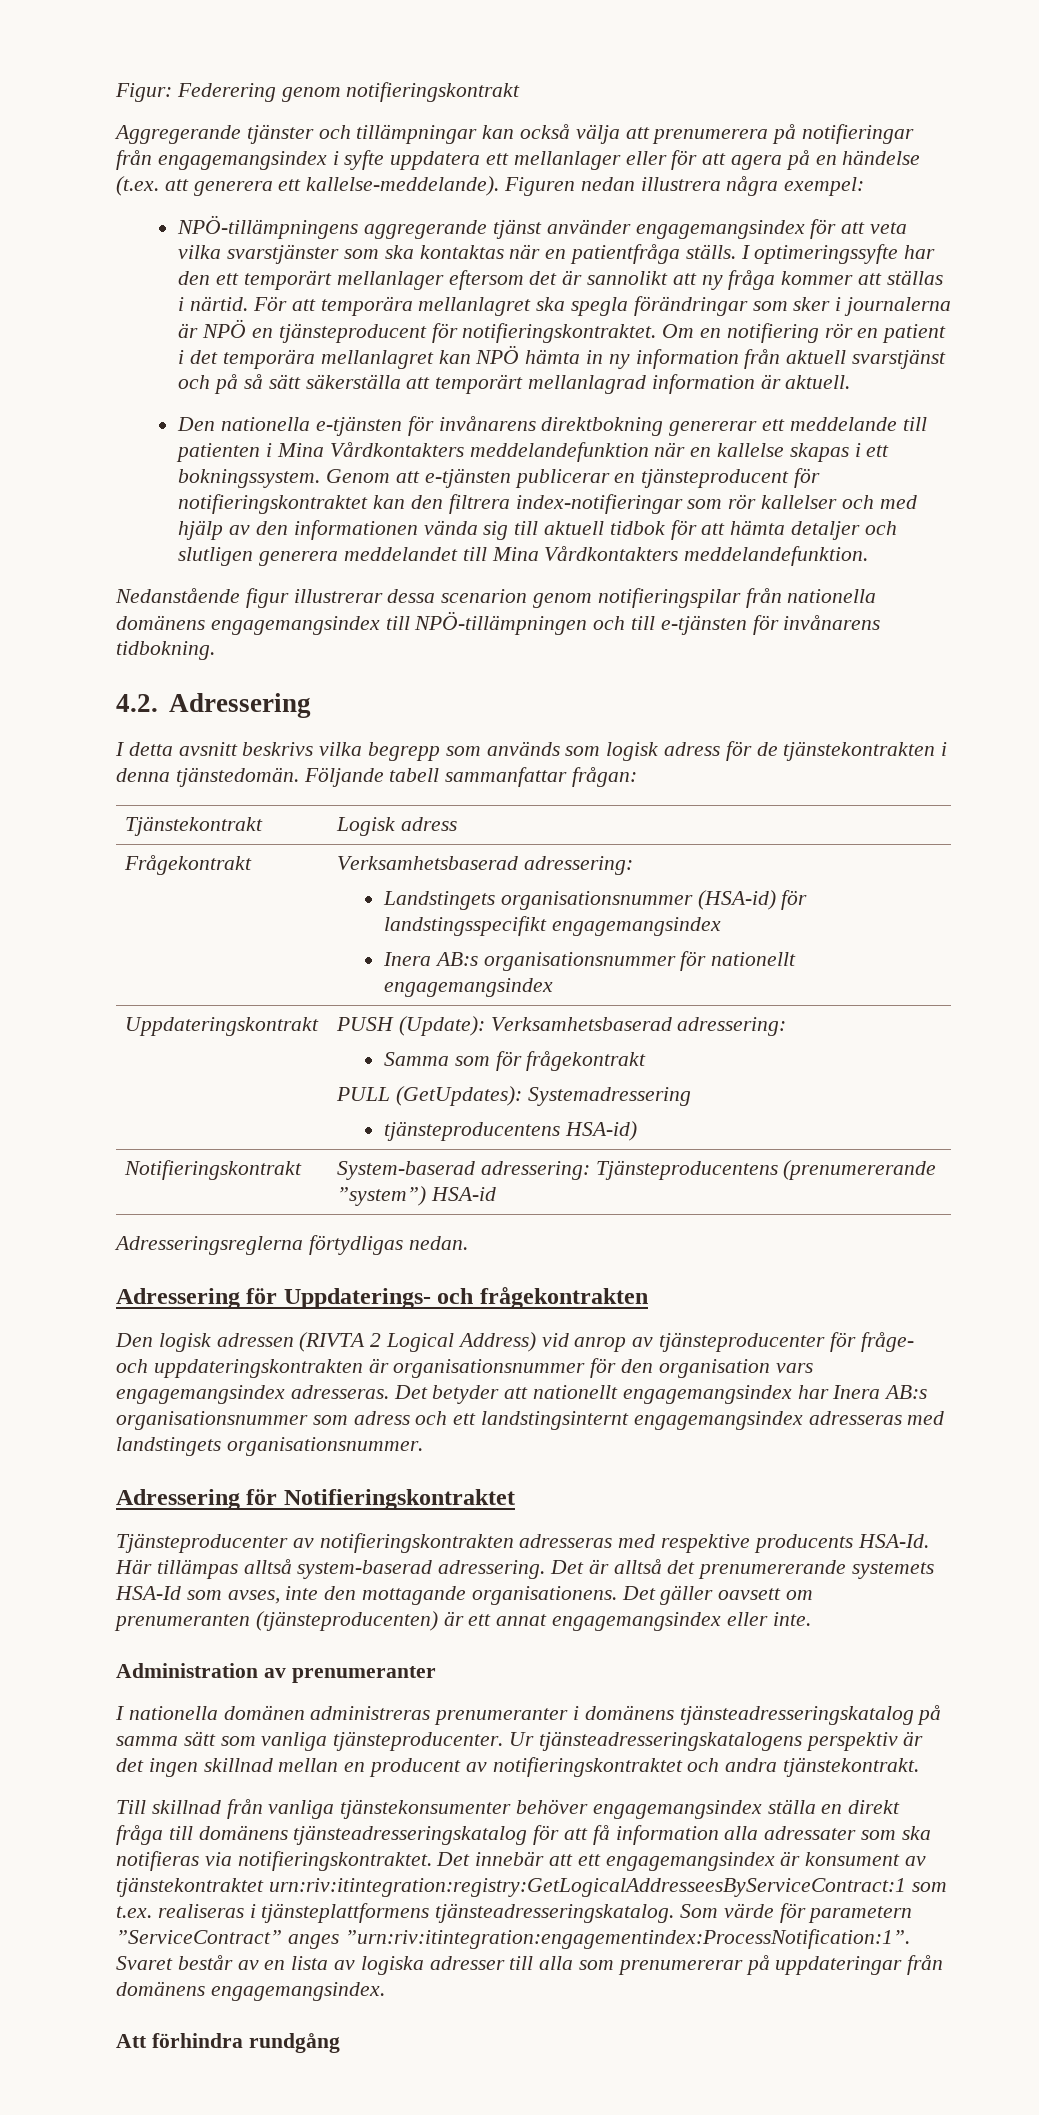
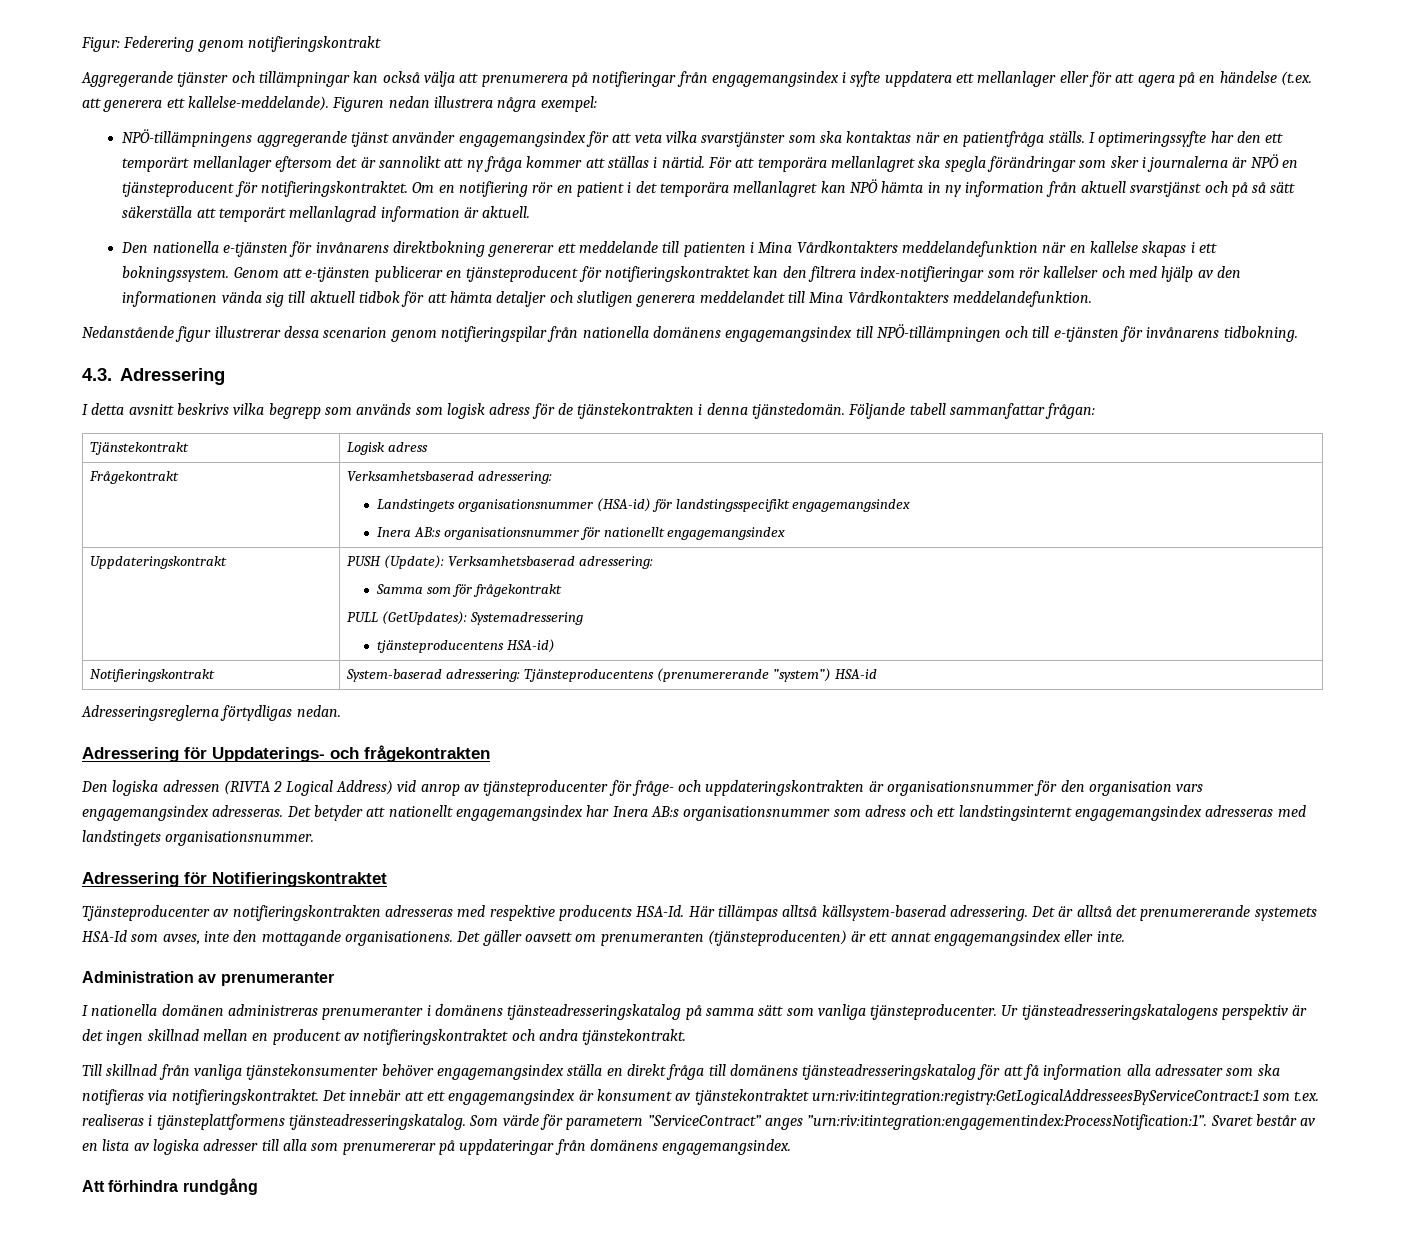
[116,694,158,712] 4.2. -> [82,368,112,381] 4.3.
[158,1333,211,1352] logisk -> [112,780,159,796] logiska
[297,1560,433,1579] system-baserad -> [821,905,946,921] källsystem-baserad

